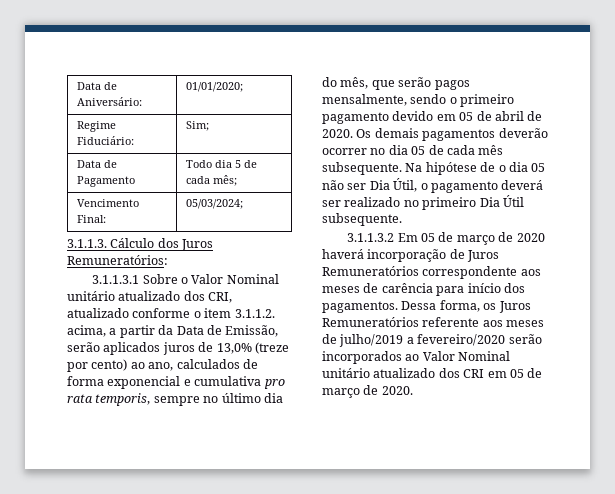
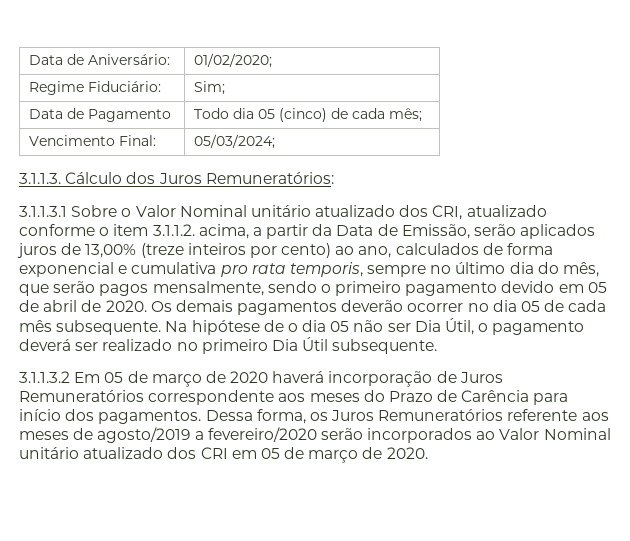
[185,82,243,92] 01/01/2020; -> [194,53,273,68] 01/02/2020;
[234,160,241,168] 5 -> [258,108,328,122] 05 (cinco)
[216,342,289,354] 13,0% (treze -> [85,243,246,258] 13,00% (treze inteiros
[363,283,433,293] de carência -> [363,390,530,402] do Prazo de Carência
[339,334,404,347] julho/2019 -> [97,427,191,443] agosto/2019

